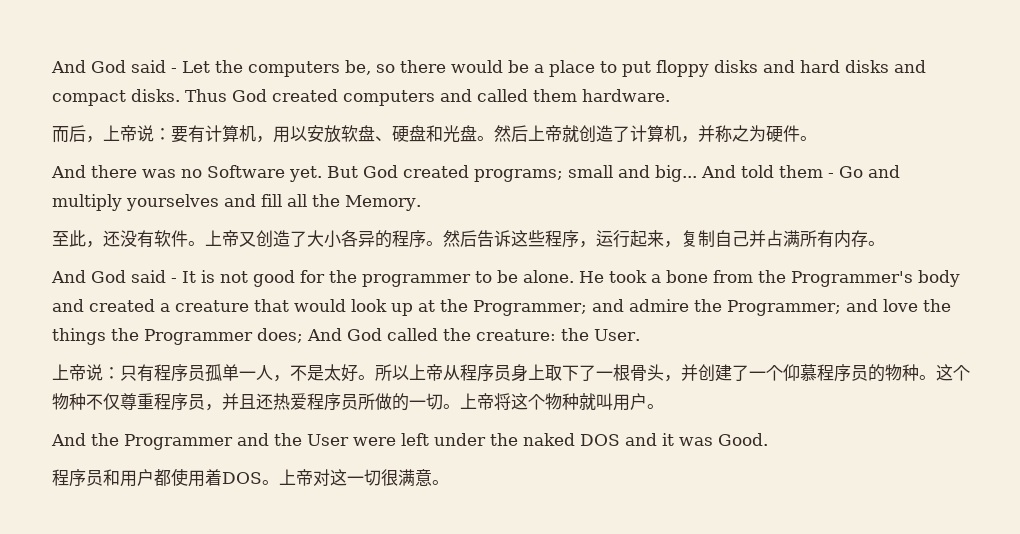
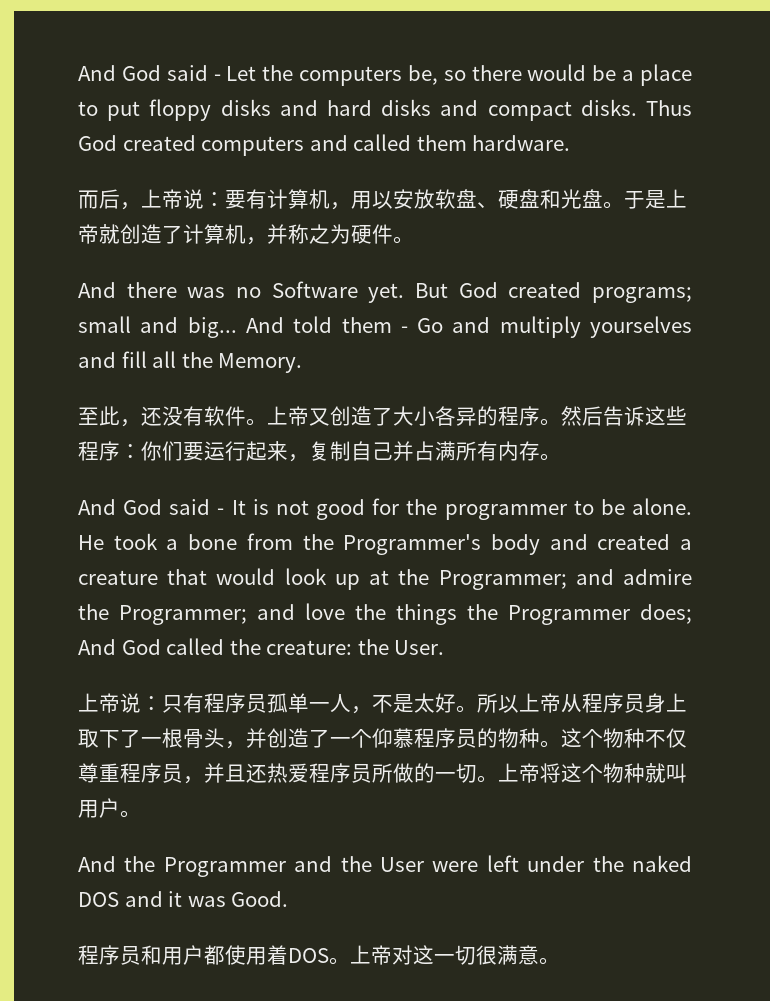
[494,125,528,142] 然后 -> [624,190,666,209] 于是
[579,241,596,248] ， -> [120,441,204,461] ：你们要
[715,364,732,381] 建 -> [288,728,309,748] 造

